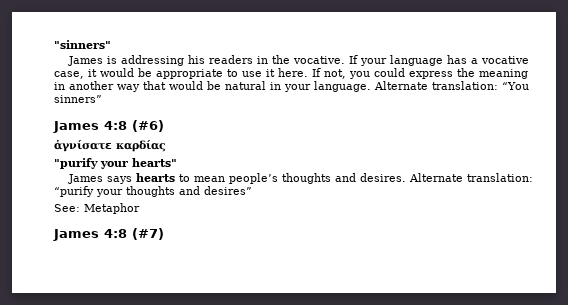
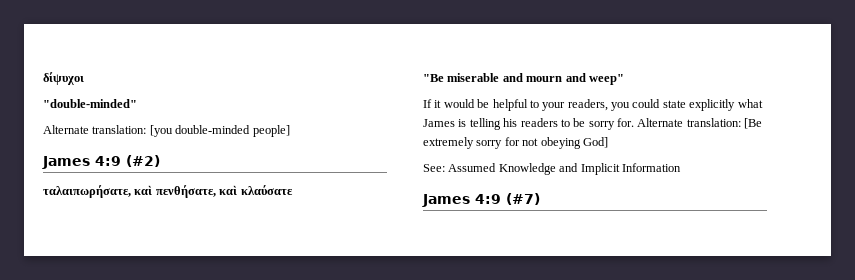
[54,40,111,49] [67,55,529,66] [54,68,528,79] [54,81,529,92] [54,95,102,103] [53,120,164,133] [54,139,166,152] [54,158,177,169] [67,173,533,184] [54,186,252,197] [54,203,140,214] [53,229,127,241] "sinners" // James is addressing his readers in the vocative. If your language has a vocative case, it would be appropriate to use it here. If not, you could express the meaning in another way that would be natural in your language. Alternate translation: “You sinners” // James 4:8 (#6) // ἁγνίσατε καρδίας // "purify your hearts" // James says hearts to mean people’s thoughts and desires. Alternate translation: “purify your thoughts and desires” // See: Metaphor // James 4:8 -> [43,72,84,85] [43,99,137,108] [43,125,290,137] [42,155,160,169] [43,185,293,198] [423,73,624,85] [423,99,763,111] [423,118,763,130] [423,137,608,149] [423,163,681,175] [422,194,501,207] δίψυχοι // "double-minded" // Alternate translation: [you double-minded people] // James 4:9 (#2) // ταλαιπωρήσατε, καὶ πενθήσατε, καὶ κλαύσατε // "Be miserable and mourn and weep" // If it would be helpful to your readers, you could state explicitly what James is telling his readers to be sorry for. Alternate translation: [Be extremely sorry for not obeying God] // See: Assumed Knowledge and Implicit Information // James 4:9

